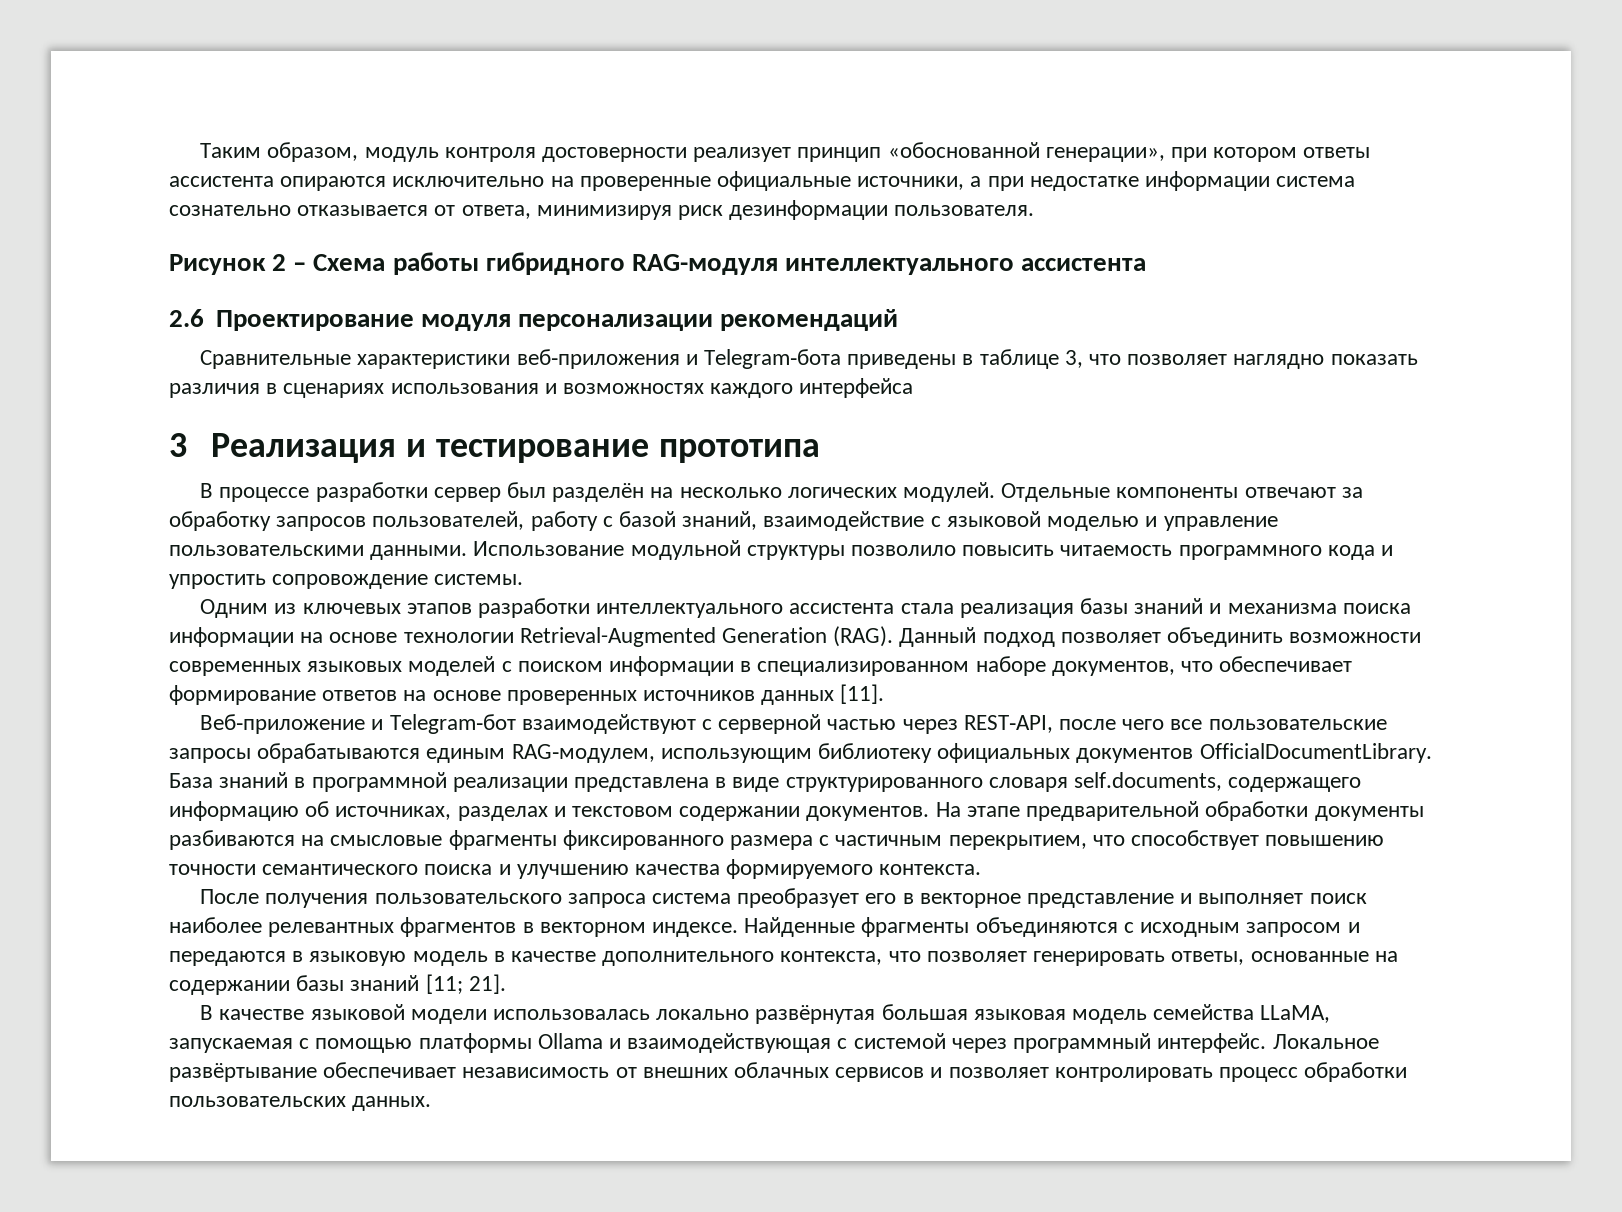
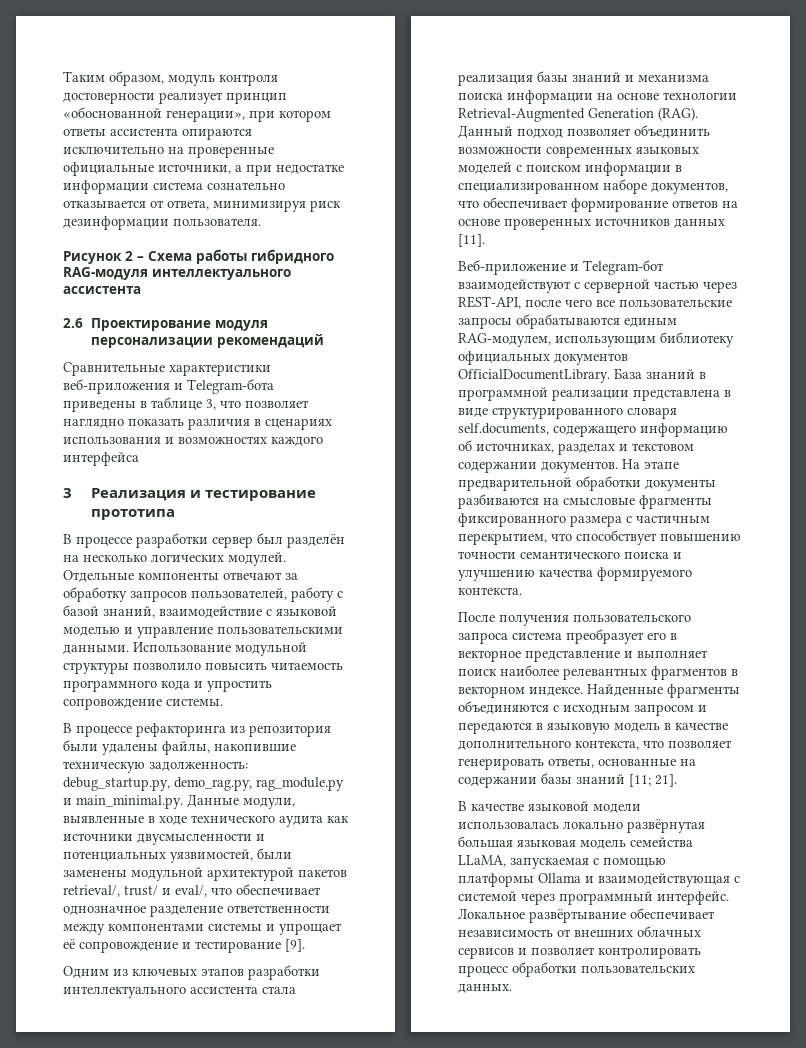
(524, 579) none -> [63,723,331,737] [63,740,296,755] [63,761,248,773] [63,777,344,791] [63,794,295,809] [63,815,349,827] [63,833,265,845] [63,848,292,863] [63,867,347,881] [63,884,321,897] [63,905,330,917] [63,923,342,935] [63,939,305,953] // В процессе рефакторинга из репозитория были удалены файлы, накопившие техническую задолженность: debug_startup.py, demo_rag.py, rag_module.py и main_minimal.py. Данные модули, выявленные в ходе технического аудита как источники двусмысленности и потенциальных уязвимостей, были заменены модульной архитектурой пакетов retrieval/, trust/ и eval/, что обеспечивает однозначное разделение ответственности между компонентами системы и упрощает её сопровождение и тестирование [9].

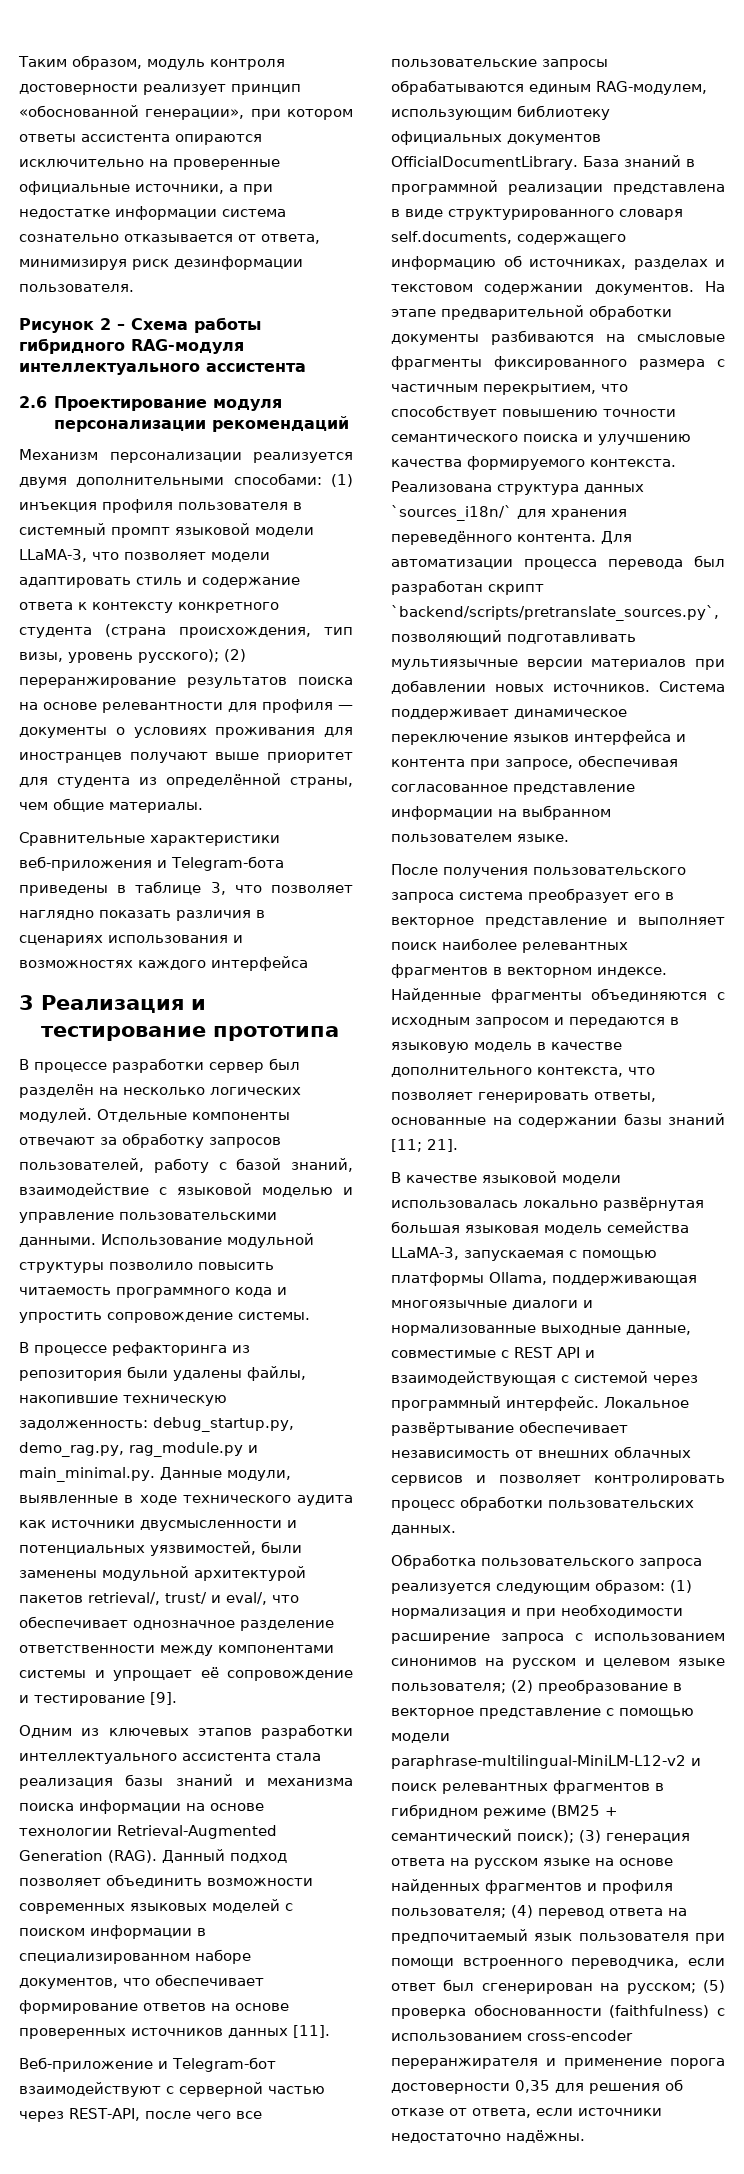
(325, 341) none -> [19,449,353,463] [19,473,353,488] [19,499,302,513] [19,523,314,538] [19,549,270,562] [19,577,300,588] [19,602,279,613] [19,624,353,638] [19,649,246,663] [19,677,353,688] [19,699,353,713] [19,727,353,738] [19,752,353,763] [19,773,353,788] [19,798,203,813] // Механизм персонализации реализуется двумя дополнительными способами: (1) инъекция профиля пользователя в системный промпт языковой модели LLaMA-3, что позволяет модели адаптировать стиль и содержание ответа к контексту конкретного студента (страна происхождения, тип визы, уровень русского); (2) переранжирование результатов поиска на основе релевантности для профиля — документы о условиях проживания для иностранцев получают выше приоритет для студента из определённой страны, чем общие материалы.
(522, 591) none -> [391,481,644,495] [391,505,627,521] [391,531,632,545] [391,555,725,570] [391,580,544,595] [391,605,719,621] [391,630,636,644] [391,659,725,670] [391,680,725,694] [391,709,627,720] [391,730,686,745] [391,755,678,770] [391,784,635,795] [391,805,611,820] [391,834,569,842] Реализована структура данных `sources_i18n/` для хранения переведённого контента. Для автоматизации процесса перевода был разработан скрипт `backend/scripts/pretranslate_sources.py`, позволяющий подготавливать мультиязычные версии материалов при добавлении новых источников. Система поддерживает динамическое переключение языков интерфейса и контента при запросе, обеспечивая согласованное представление информации на выбранном пользователем языке.
[458,855,506,867] LLaMA, -> [391,1247,459,1260] LLaMA-3,
[538,873,581,883] Ollama -> [489,1272,697,1286] [391,1300,593,1310] [391,1325,691,1336] [391,1347,580,1358] Ollama, поддерживающая многоязычные диалоги и нормализованные выходные данные, совместимые с REST API
(512, 988) none -> [391,1554,702,1569] [391,1579,692,1594] [391,1604,683,1619] [391,1633,725,1644] [391,1658,725,1669] [391,1679,682,1694] [391,1708,694,1719] [391,1733,450,1743] [391,1755,701,1769] [391,1780,664,1794] [391,1804,618,1819] [391,1829,690,1844] [391,1858,673,1869] [391,1879,673,1894] [391,1905,687,1919] [391,1929,725,1944] [391,1958,725,1969] [391,1979,725,1994] [391,2004,725,2019] [391,2030,633,2041] [391,2058,725,2069] [391,2079,683,2094] [391,2108,662,2118] [391,2130,585,2143] // Обработка пользовательского запроса реализуется следующим образом: (1) нормализация и при необходимости расширение запроса с использованием синонимов на русском и целевом языке пользователя; (2) преобразование в векторное представление с помощью модели paraphrase-multilingual-MiniLM-L12-v2 и поиск релевантных фрагментов в гибридном режиме (BM25 + семантический поиск); (3) генерация ответа на русском языке на основе найденных фрагментов и профиля пользователя; (4) перевод ответа на предпочитаемый язык пользователя при помощи встроенного переводчика, если ответ был сгенерирован на русском; (5) проверка обоснованности (faithfulness) с использованием cross-encoder переранжирателя и применение порога достоверности 0,35 для решения об отказе от ответа, если источники недостаточно надёжны.

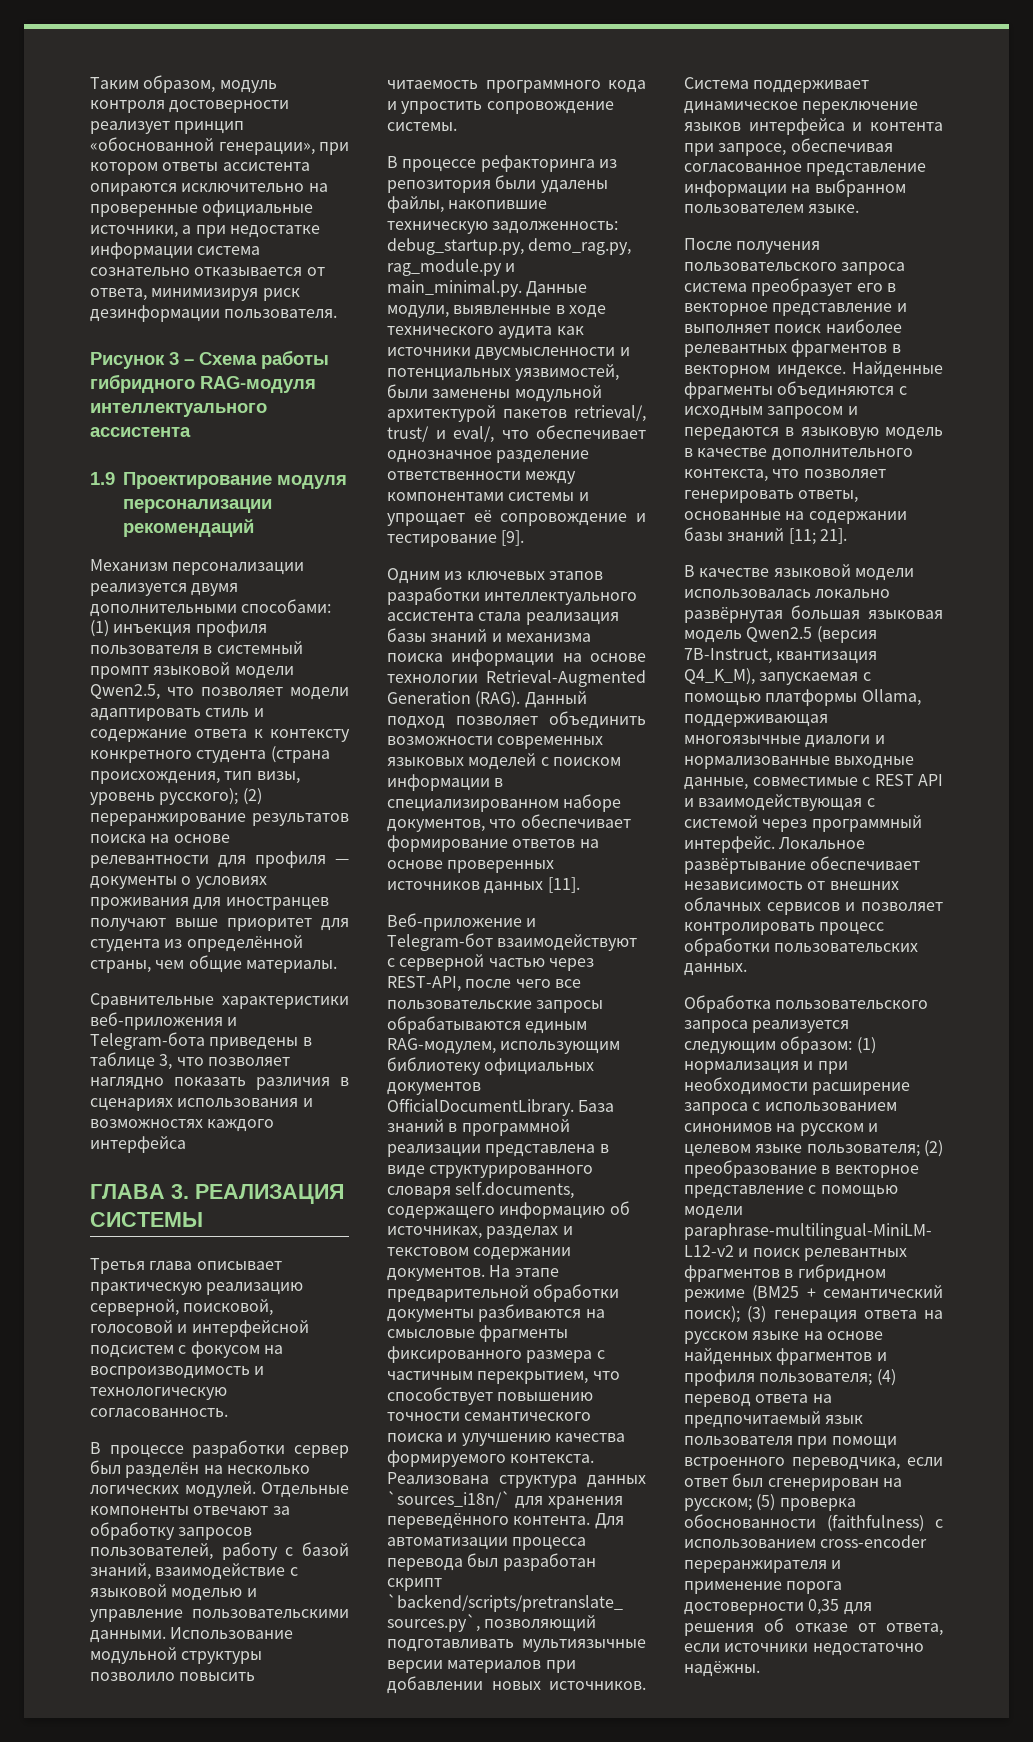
[100,318,111,330] 2 -> [169,352,179,365] 3
[19,396,47,408] 2.6 -> [90,472,115,485] 1.9
[19,549,87,562] LLaMA-3, -> [90,684,160,700] Qwen2.5,
[19,995,207,1013] [41,1026,340,1041] 3 Реализация и тестирование прототипа -> [90,1184,344,1204] [90,1212,203,1227] [90,1258,282,1274] [90,1282,304,1295] [90,1299,274,1316] [90,1320,309,1337] [90,1341,283,1358] [90,1366,265,1379] [90,1387,227,1400] [90,1408,228,1417] ГЛАВА 3. РЕАЛИЗАЦИЯ СИСТЕМЫ // Третья глава описывает практическую реализацию серверной, поисковой, голосовой и интерфейсной подсистем с фокусом на воспроизводимость и технологическую согласованность.
[607,1221,689,1233] [391,1247,459,1260] семейства LLaMA-3, -> [746,626,877,643] [684,648,878,664] [684,668,755,685] Qwen2.5 (версия 7B-Instruct, квантизация Q4_K_M),

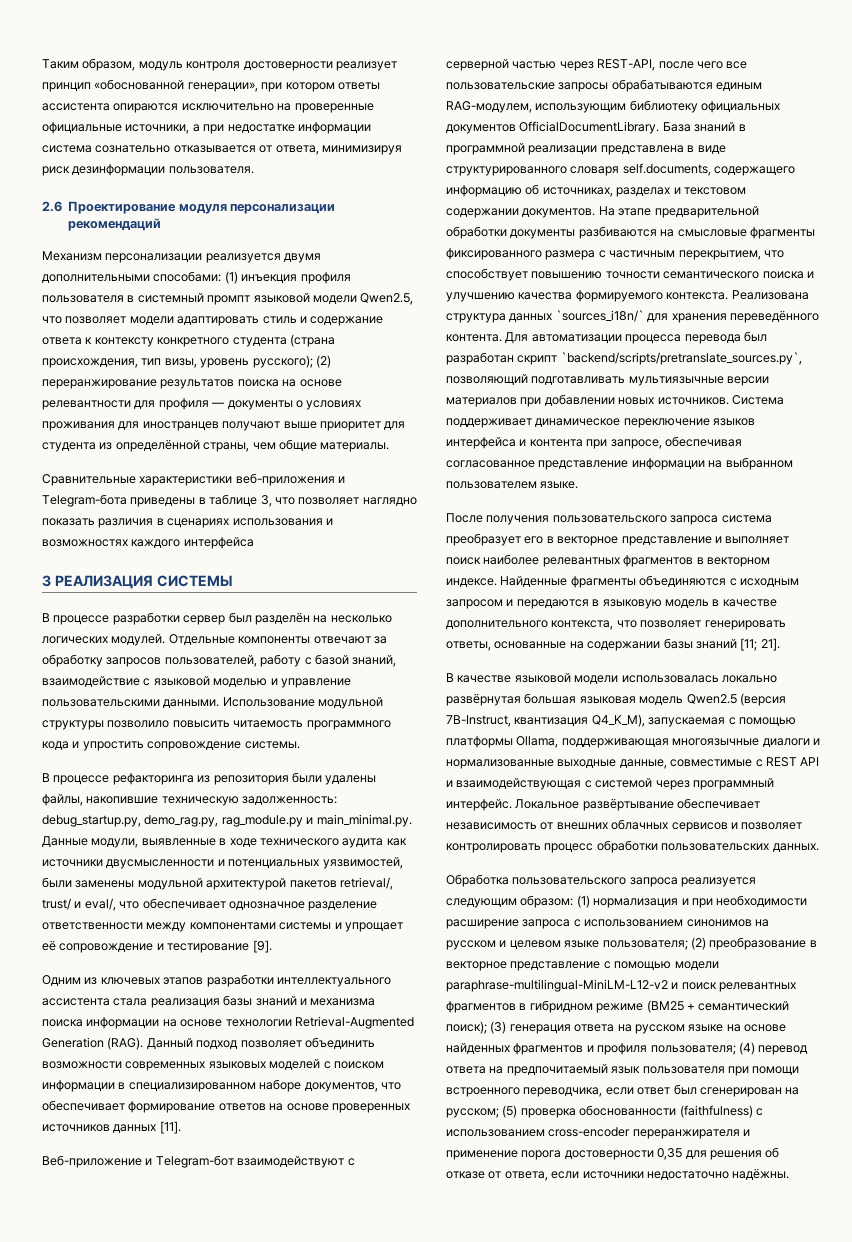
[90,350,329,369] [90,374,316,393] [90,403,267,417] [90,427,191,437] [90,472,115,485] Рисунок 3 – Схема работы гибридного RAG-модуля интеллектуального ассистента // 1.9 -> [42,201,62,212] 2.6
[90,1184,189,1199] ГЛАВА 3. -> [42,575,51,587] 3
[90,1258,282,1274] [90,1282,304,1295] [90,1299,274,1316] [90,1320,309,1337] [90,1341,283,1358] [90,1366,265,1379] [90,1387,227,1400] [90,1408,228,1417] // Третья глава описывает практическую реализацию серверной, поисковой, голосовой и интерфейсной подсистем с фокусом на воспроизводимость и технологическую согласованность. -> (232, 581) none

